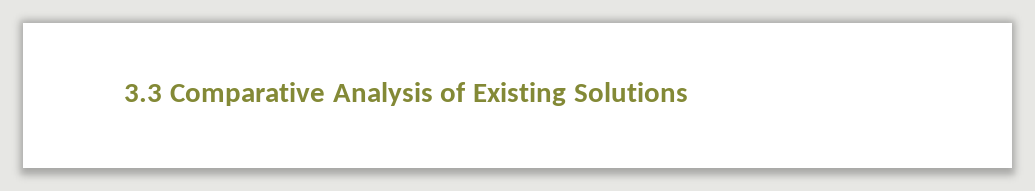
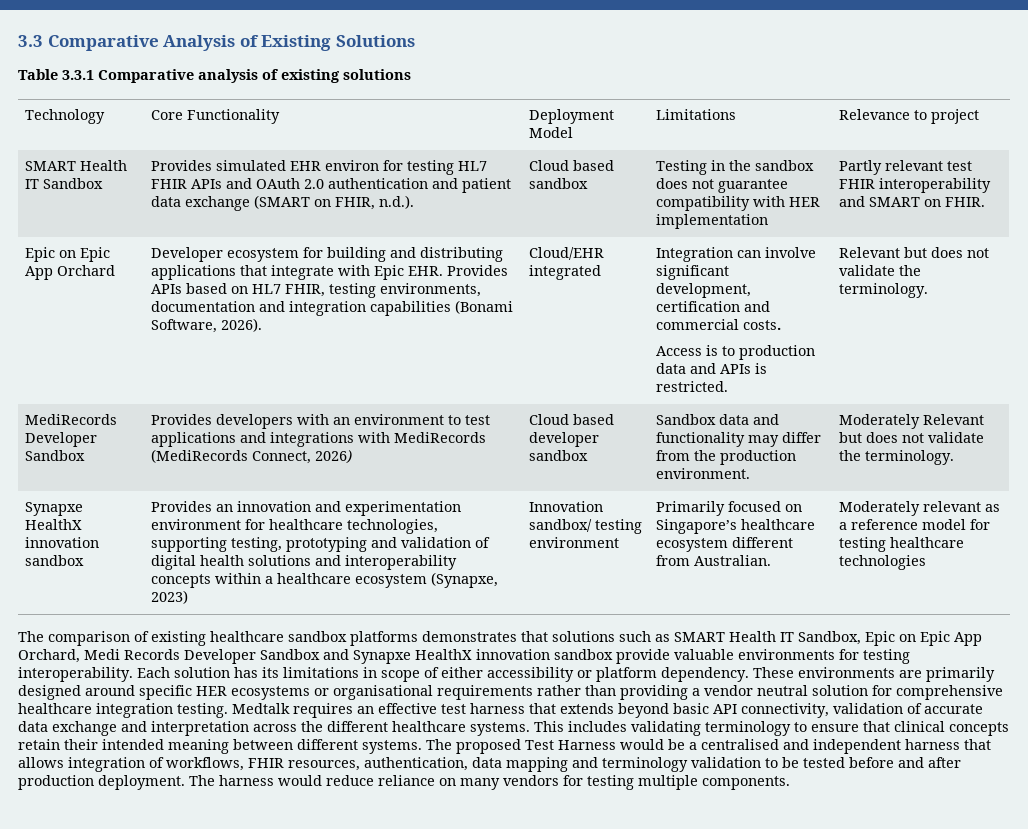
(689, 92) none -> [18,69,411,83] [24,109,105,124] [150,109,280,124] [528,109,614,124] [528,127,573,138] [655,109,736,120] [838,109,979,124] [24,160,127,171] [24,178,103,189] [150,160,487,175] [150,178,511,193] [150,195,414,211] [528,160,614,171] [528,178,588,189] [655,160,814,175] [655,178,788,193] [655,196,820,211] [655,214,768,229] [838,160,972,175] [838,178,991,193] [838,196,985,207] [24,247,110,262] [24,265,115,280] [150,247,503,262] [150,265,508,280] [150,283,481,298] [150,300,513,316] [150,318,262,333] [528,247,604,260] [528,265,601,280] [655,247,816,262] [655,265,729,280] [655,283,751,298] [655,301,770,312] [655,319,781,330] [655,345,815,360] [655,363,767,374] [655,381,728,392] [838,247,989,258] [838,265,921,276] [838,283,928,298] [24,414,117,425] [24,432,97,447] [24,450,85,461] [150,414,490,429] [150,432,486,447] [150,449,352,464] [528,414,614,425] [528,432,599,447] [528,450,588,461] [655,414,779,425] [655,432,821,447] [655,450,796,465] [655,468,750,479] [838,414,984,429] [838,432,984,443] [838,450,954,465] [24,502,83,516] [24,519,82,530] [24,537,99,548] [24,555,84,566] [150,501,461,516] [150,519,438,534] [150,537,490,552] [150,555,457,570] [150,572,498,588] [150,590,188,604] [528,501,603,512] [528,519,642,534] [528,537,619,548] [655,501,802,516] [655,519,815,534] [655,537,793,552] [655,555,771,566] [838,501,1000,516] [838,519,990,530] [838,537,964,552] [838,555,926,570] [18,631,982,646] [18,649,910,664] [18,667,995,682] [18,685,1003,700] [18,703,983,718] [18,721,1009,736] [18,739,991,754] [18,757,961,772] [18,775,790,790] // Table 3.3.1 Comparative analysis of existing solutions // Technology | Core Functionality | Deployment Model | Limitations | Relevance to project // SMART Health IT Sandbox | Provides simulated EHR environ for testing HL7 FHIR APIs and OAuth 2.0 authentication and patient data exchange (SMART on FHIR, n.d.). | Cloud based sandbox | Testing in the sandbox does not guarantee compatibility with HER implementation | Partly relevant test FHIR interoperability and SMART on FHIR. // Epic on Epic App Orchard | Developer ecosystem for building and distributing applications that integrate with Epic EHR. Provides APIs based on HL7 FHIR, testing environments, documentation and integration capabilities (Bonami Software, 2026). | Cloud/EHR integrated | Integration can involve significant development, certification and commercial costs. // Access is to production data and APIs is restricted. | Relevant but does not validate the terminology. // MediRecords Developer Sandbox | Provides developers with an environment to test applications and integrations with MediRecords (MediRecords Connect, 2026) | Cloud based developer sandbox | Sandbox data and functionality may differ from the production environment. | Moderately Relevant but does not validate the terminology. // Synapxe HealthX innovation sandbox | Provides an innovation and experimentation environment for healthcare technologies, supporting testing, prototyping and validation of digital health solutions and interoperability concepts within a healthcare ecosystem (Synapxe, 2023) | Innovation sandbox/ testing environment | Primarily focused on Singapore’s healthcare ecosystem different from Australian. | Moderately relevant as a reference model for testing healthcare technologies // The comparison of existing healthcare sandbox platforms demonstrates that solutions such as SMART Health IT Sandbox, Epic on Epic App Orchard, Medi Records Developer Sandbox and Synapxe HealthX innovation sandbox provide valuable environments for testing interoperability. Each solution has its limitations in scope of either accessibility or platform dependency. These environments are primarily designed around specific HER ecosystems or organisational requirements rather than providing a vendor neutral solution for comprehensive healthcare integration testing. Medtalk requires an effective test harness that extends beyond basic API connectivity, validation of accurate data exchange and interpretation across the different healthcare systems. This includes validating terminology to ensure that clinical concepts retain their intended meaning between different systems. The proposed Test Harness would be a centralised and independent harness that allows integration of workflows, FHIR resources, authentication, data mapping and terminology validation to be tested before and after production deployment. The harness would reduce reliance on many vendors for testing multiple components.

